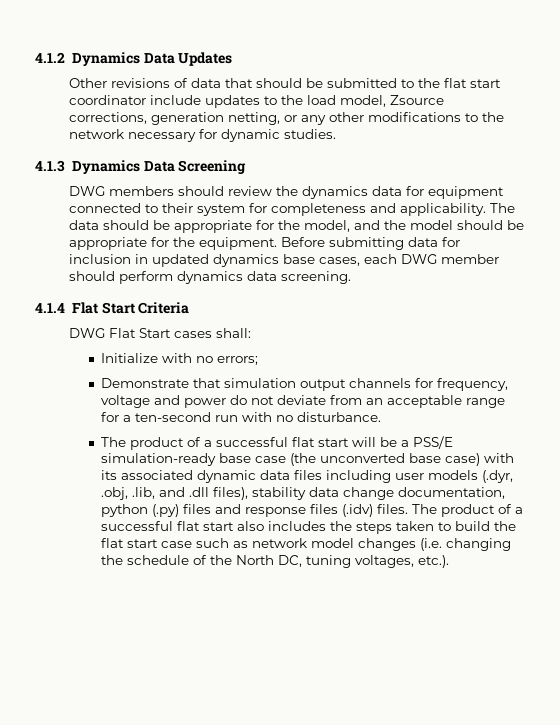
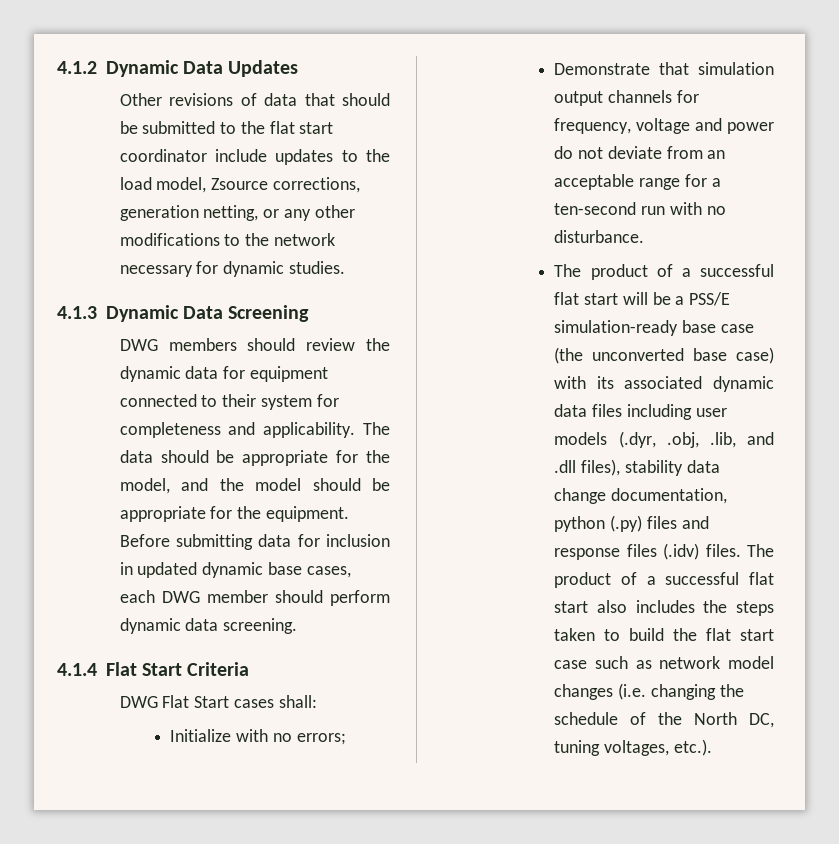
[71,52,140,66] Dynamics -> [105,60,179,77] Dynamic
[71,160,140,174] Dynamics -> [105,305,179,322] Dynamic
[301,186,368,199] dynamics -> [119,366,181,382] dynamic
[212,254,279,267] dynamics -> [202,562,264,578] dynamic
[176,271,243,284] dynamics -> [119,618,181,634] dynamic

